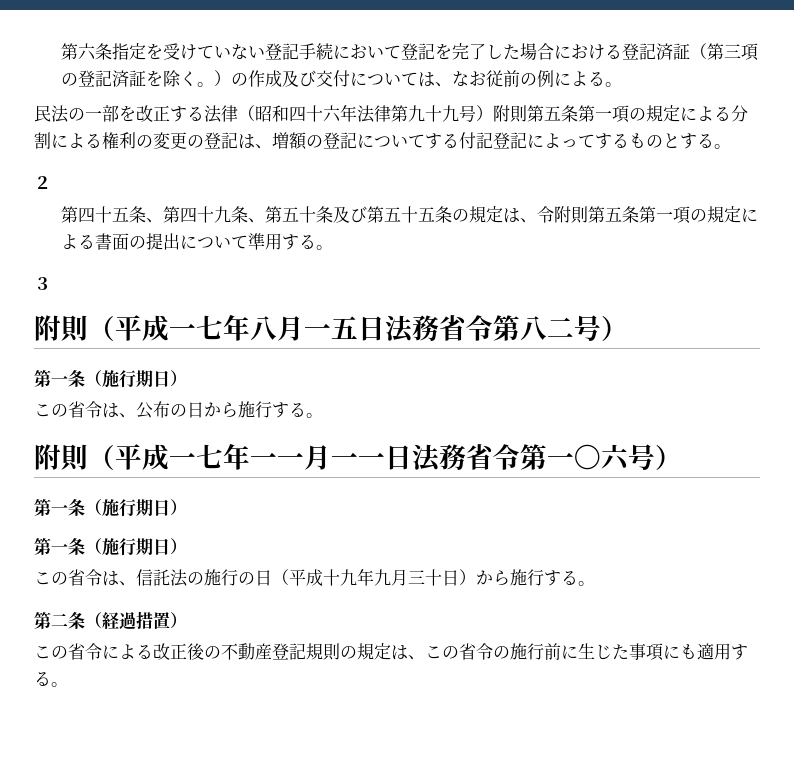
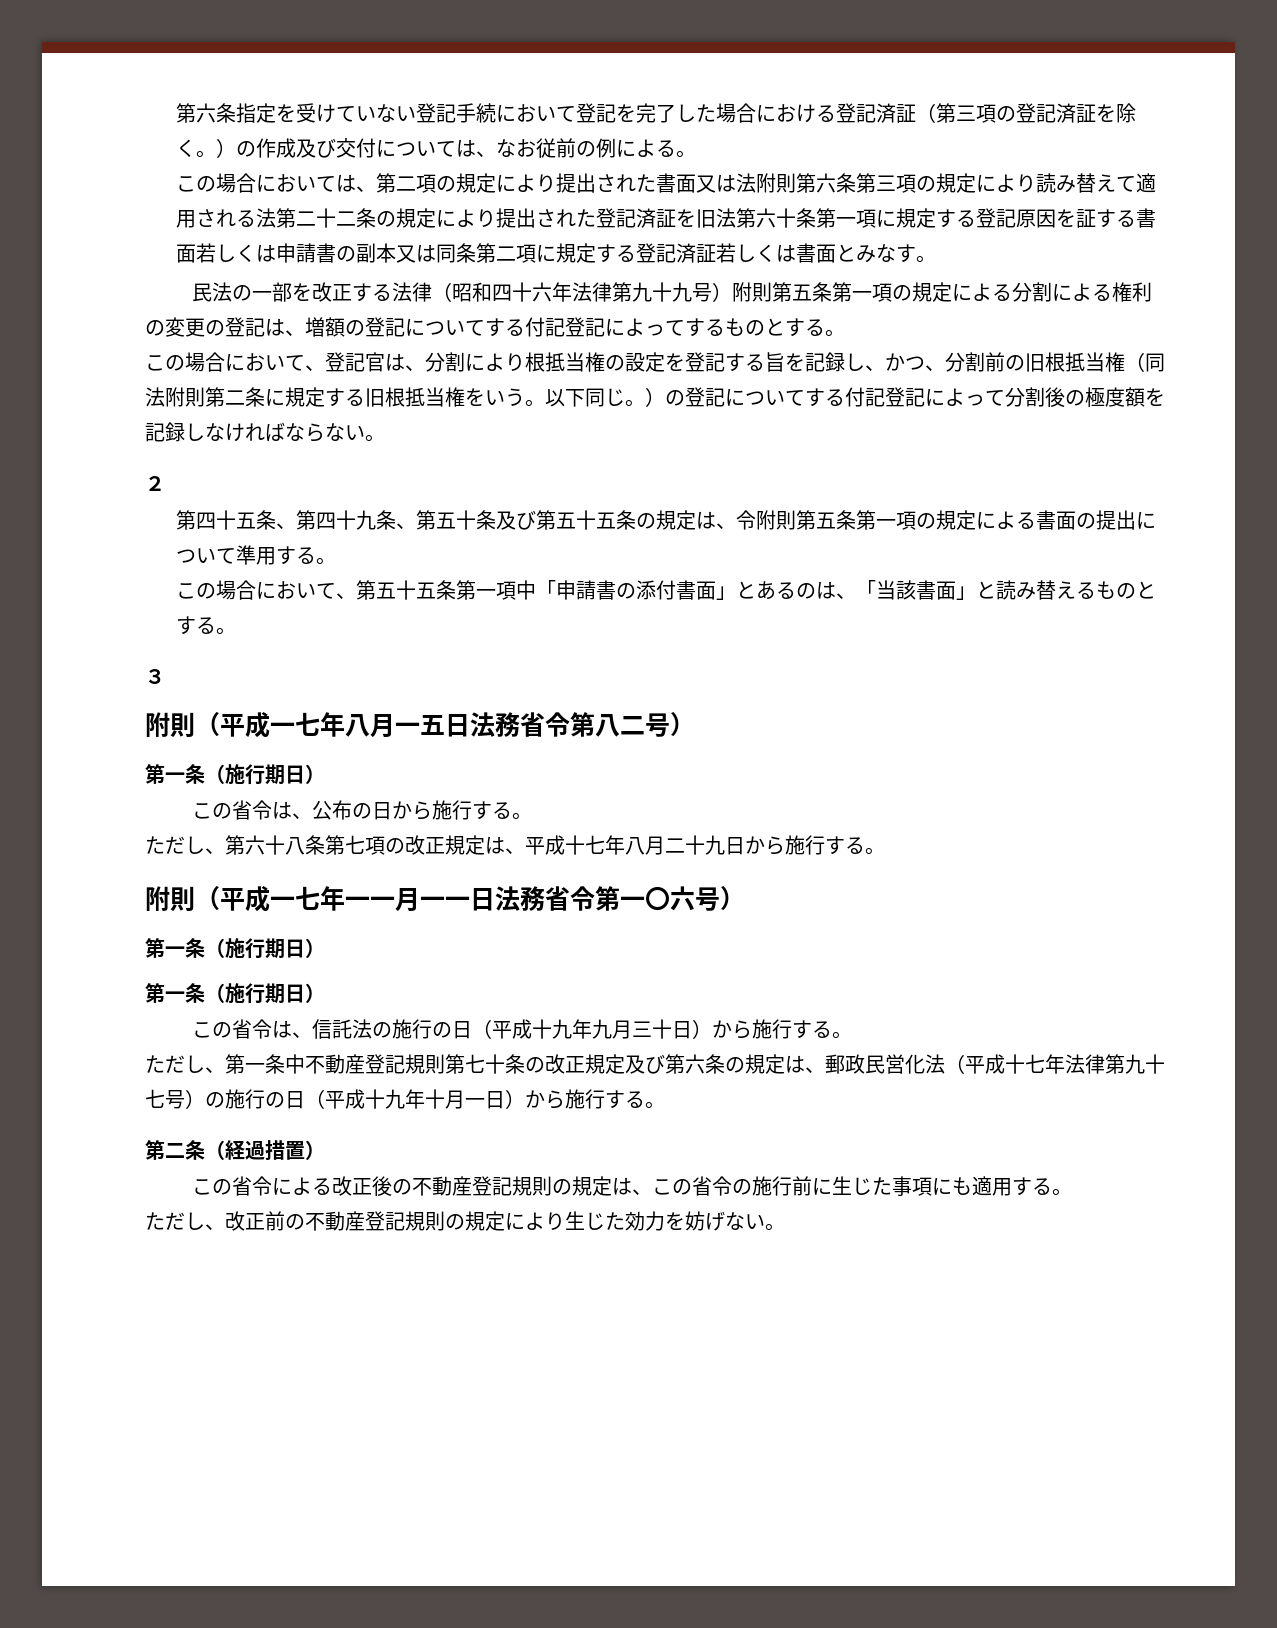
(623, 84) none -> [176,173,1157,193] [176,208,1157,228] [176,243,937,263] // この場合においては、第二項の規定により提出された書面又は法附則第六条第三項の規定により読み替えて適用される法第二十二条の規定により提出された登記済証を旧法第六十条第一項に規定する登記原因を証する書面若しくは申請書の副本又は同条第二項に規定する登記済証若しくは書面とみなす。
(731, 146) none -> [145,352,1165,372] [145,387,1165,407] [145,422,385,442] // この場合において、登記官は、分割により根抵当権の設定を登記する旨を記録し、かつ、分割前の旧根抵当権（同法附則第二条に規定する旧根抵当権をいう。以下同じ。）の登記についてする付記登記によって分割後の極度額を記録しなければならない。
(334, 247) none -> [176,580,1157,600] [176,616,237,635] // この場合において、第五十五条第一項中「申請書の添付書面」とあるのは、「当該書面」と読み替えるものとする。
(323, 415) none -> [145,835,885,855] // ただし、第六十八条第七項の改正規定は、平成十七年八月二十九日から施行する。
(595, 583) none -> [145,1054,1165,1074] [145,1089,665,1109] // ただし、第一条中不動産登記規則第七十条の改正規定及び第六条の規定は、郵政民営化法（平成十七年法律第九十七号）の施行の日（平成十九年十月一日）から施行する。
(68, 684) none -> [145,1211,785,1231] // ただし、改正前の不動産登記規則の規定により生じた効力を妨げない。

